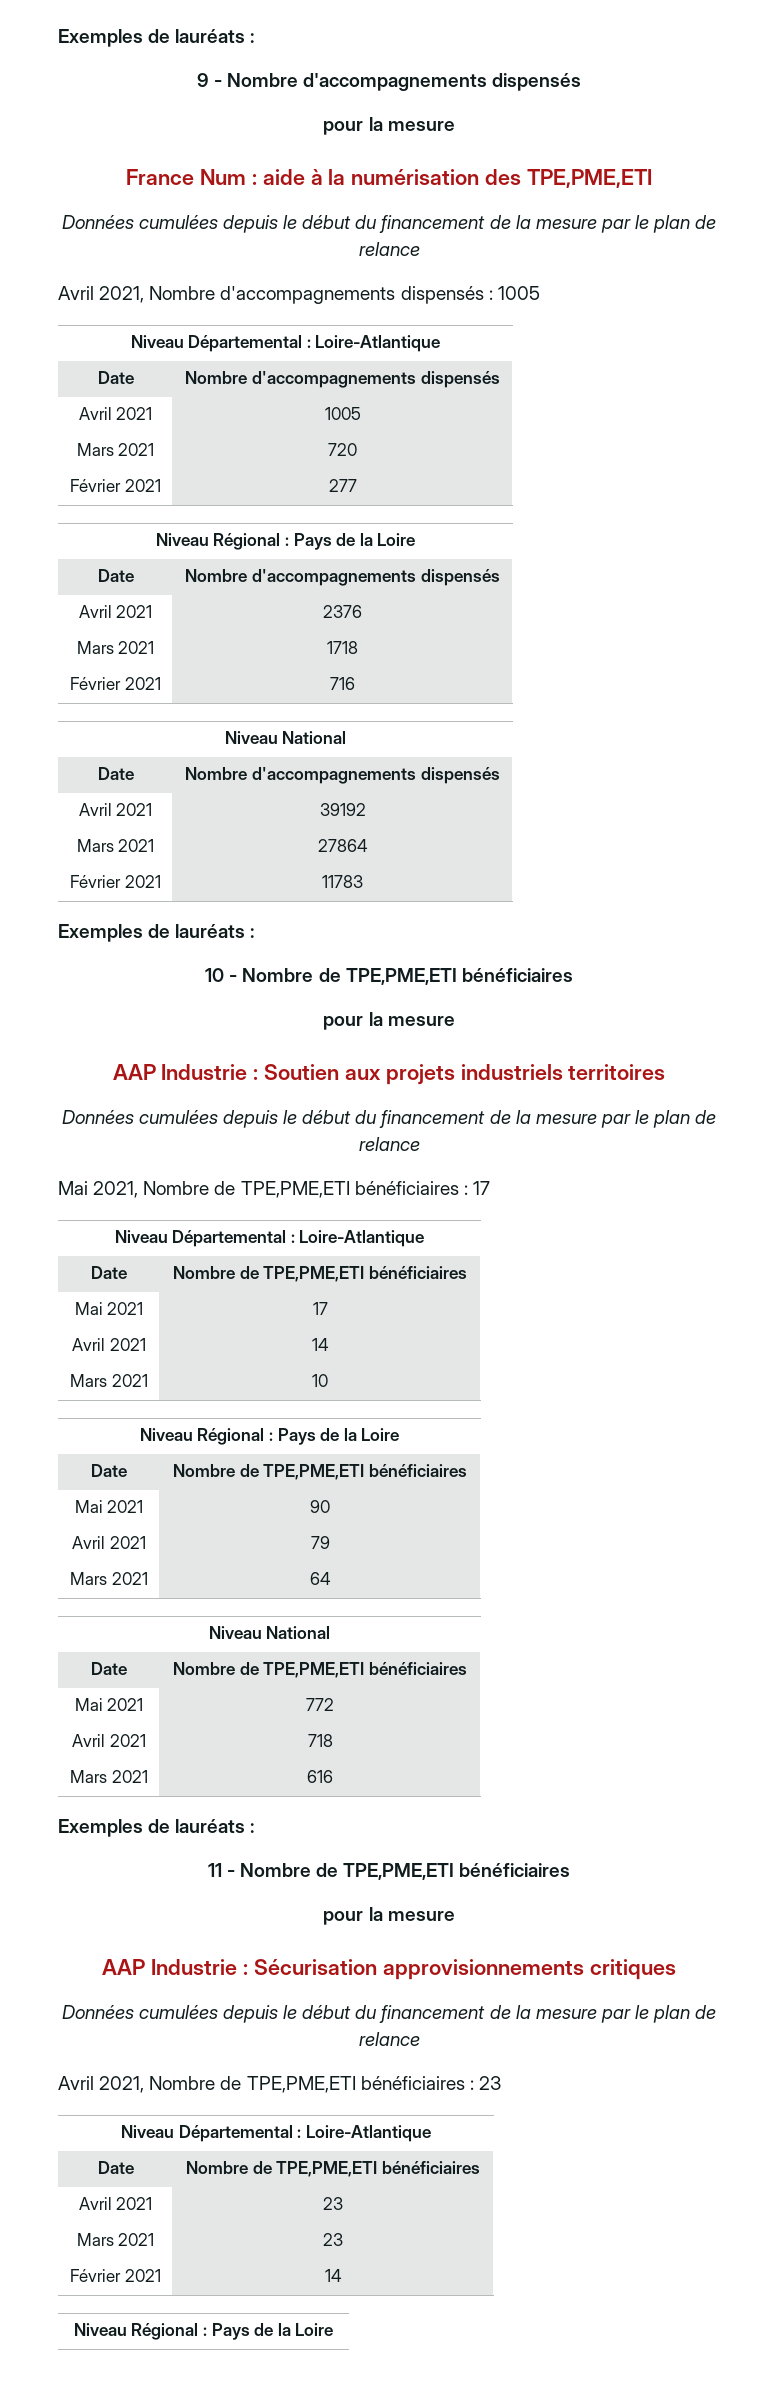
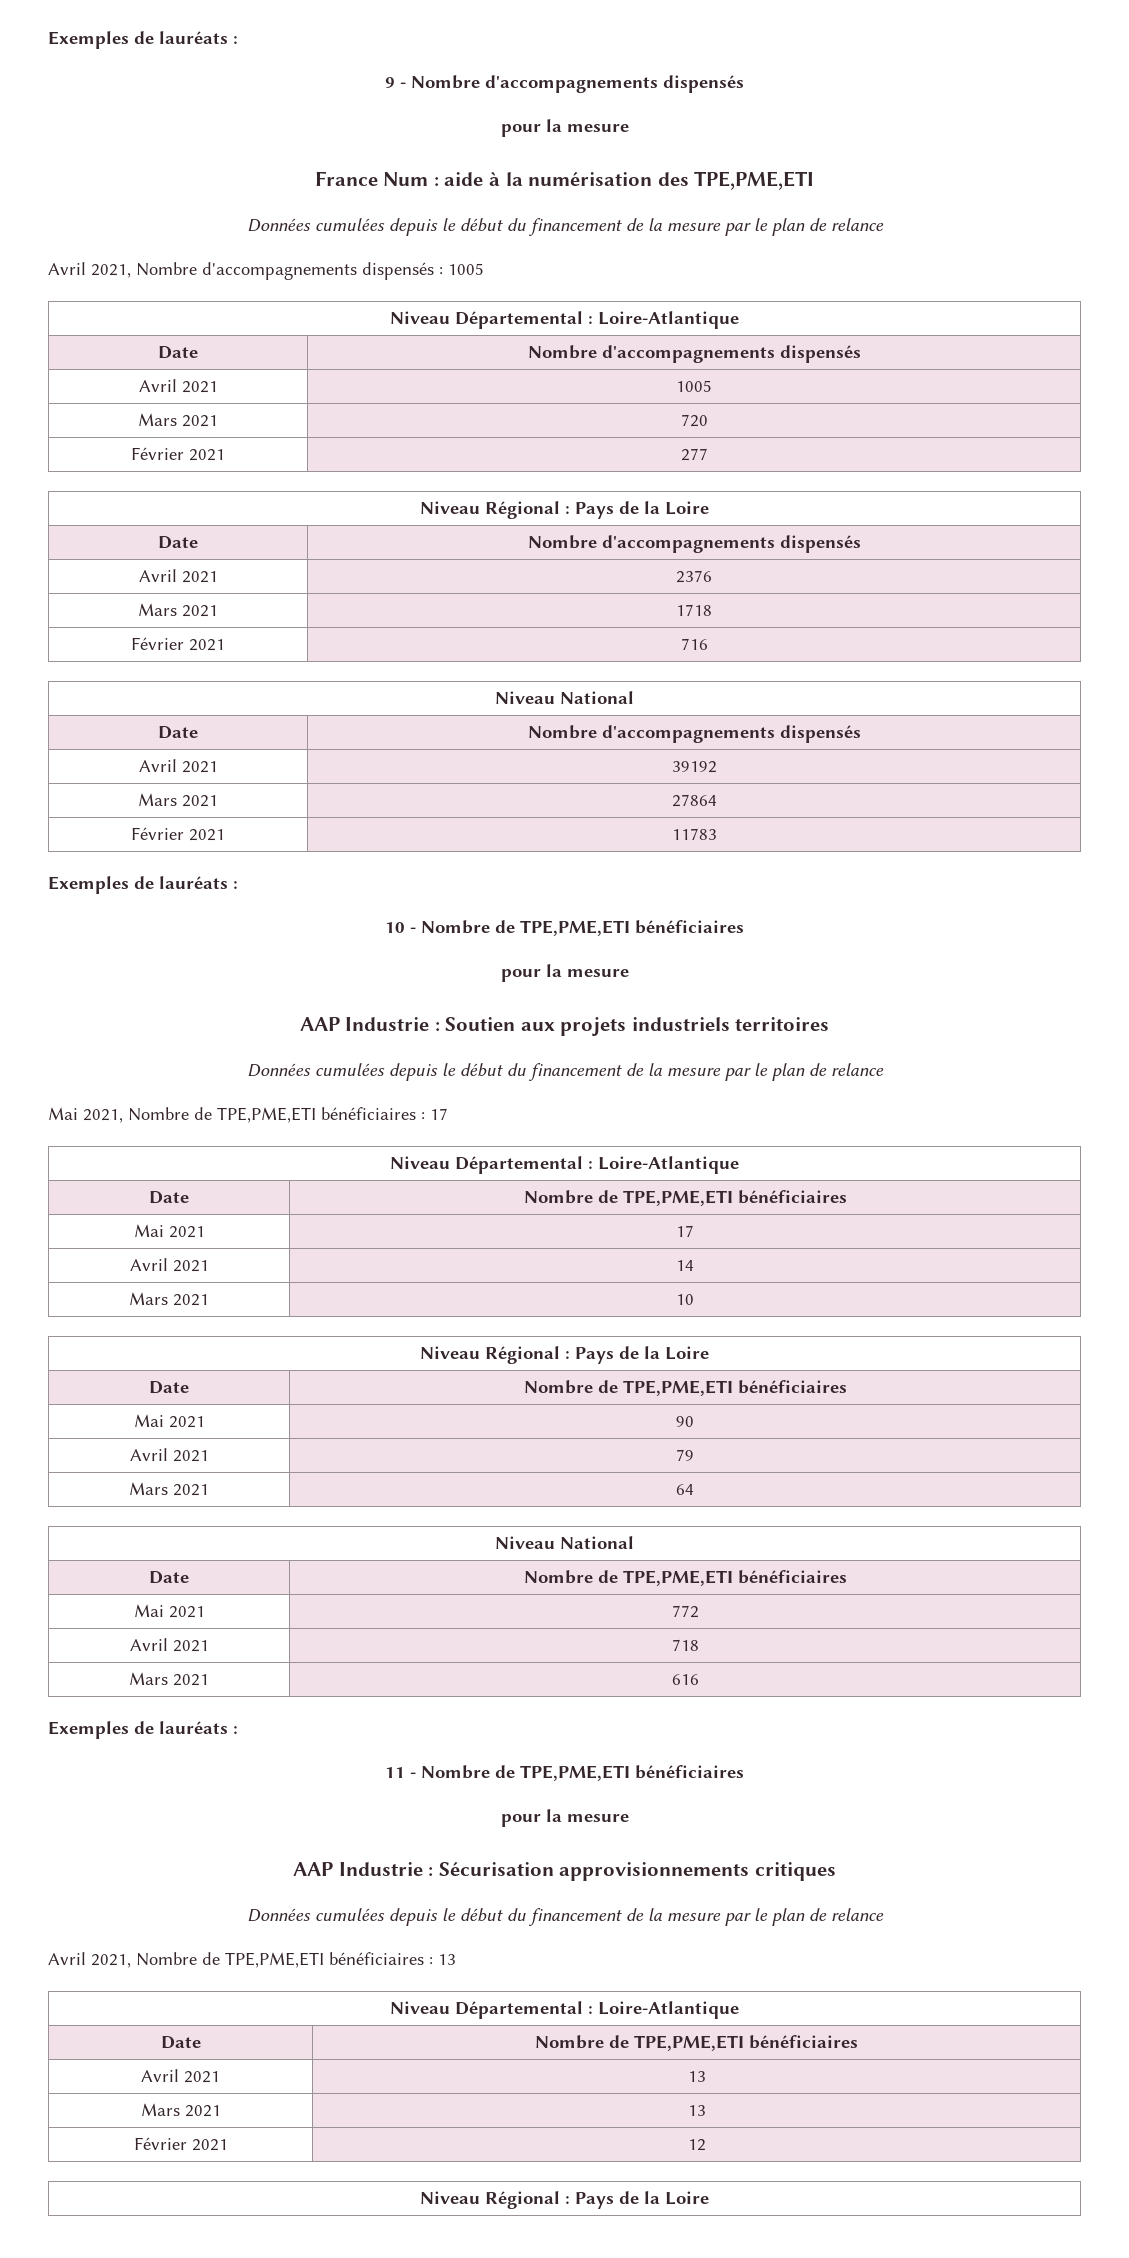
[478,2076,501,2090] 23 -> [438,1954,456,1965] 13
[323,2197,343,2210] [76,2233,155,2246] [323,2233,343,2246] [70,2269,161,2282] [324,2269,342,2282] 23 // Mars 2021 | 23 // Février 2021 | 14 -> [687,2071,706,2082] [140,2103,221,2117] [687,2105,706,2116] [133,2137,228,2151] [687,2139,706,2151] 13 // Mars 2021 | 13 // Février 2021 | 12

